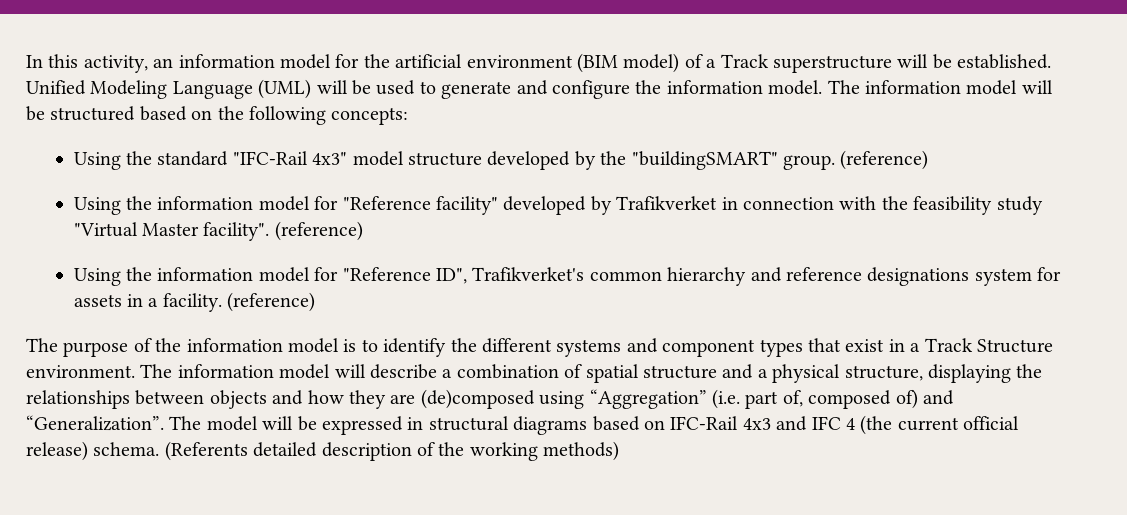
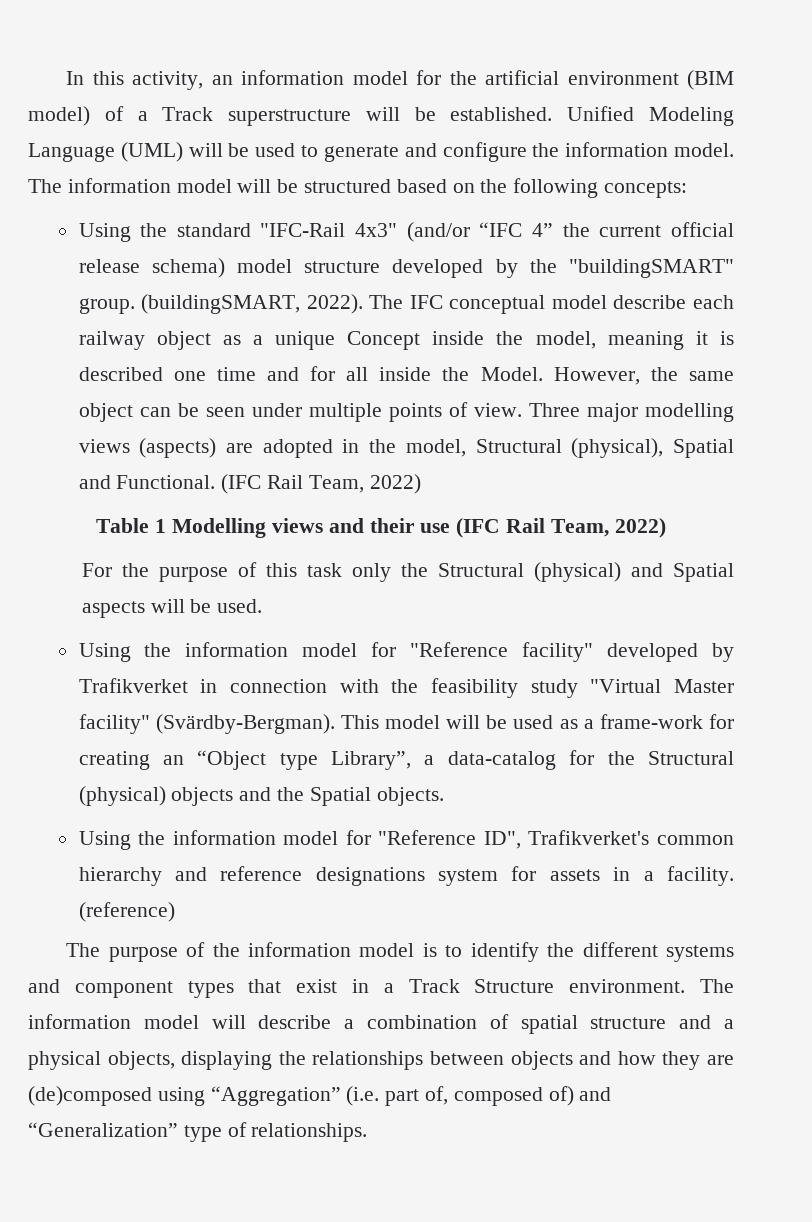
(348, 158) none -> [406,222,734,242] [78,258,225,278] (and/or “IFC 4” the current official release schema)
[840,150,929,170] (reference) -> [141,294,734,314] [78,331,734,350] [78,366,734,385] [78,402,734,422] [78,438,735,458] [78,474,421,494] [96,518,666,538] [81,562,734,582] [81,599,263,618] (buildingSMART, 2022). The IFC conceptual model describe each railway object as a unique Concept inside the model, meaning it is described one time and for all inside the Model. However, the same object can be seen under multiple points of view. Three major modelling views (aspects) are adopted in the model, Structural (physical), Spatial and Functional. (IFC Rail Team, 2022) // Table 1 Modelling views and their use (IFC Rail Team, 2022) // For the purpose of this task only the Structural (physical) and Spatial aspects will be used.
[203,221,363,241] facility". (reference) -> [78,714,734,734] [78,750,734,770] [78,786,444,806] facility" (Svärdby-Bergman). This model will be used as a frame-work for creating an “Object type Library”, a data-catalog for the Structural (physical) objects and the Spatial objects.
[844,365,923,381] structure, -> [107,1051,175,1070] objects,
[26,415,1020,435] [26,441,620,461] “Generalization”. The model will be expressed in structural diagrams based on IFC-Rail 4x3 and IFC 4 (the current official release) schema. (Referents detailed description of the working methods) -> [28,1122,368,1142] “Generalization” type of relationships.

